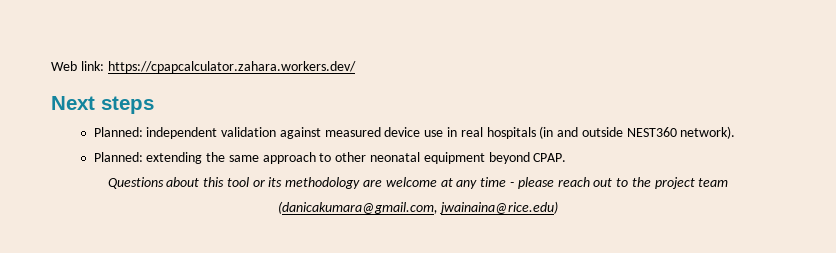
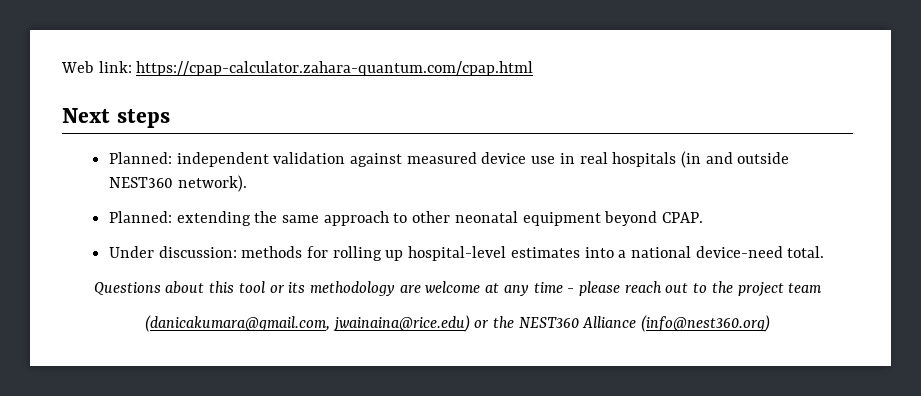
[107,61,356,73] https://cpapcalculator.zahara.workers.dev/ -> [136,61,534,76] https://cpap-calculator.zahara-quantum.com/cpap.html
(567, 157) none -> [108,246,825,261] // Under discussion: methods for rolling up hospital-level estimates into a national device-need total.
(559, 207) none -> [474,315,771,332] or the NEST360 Alliance (info@nest360.org)

